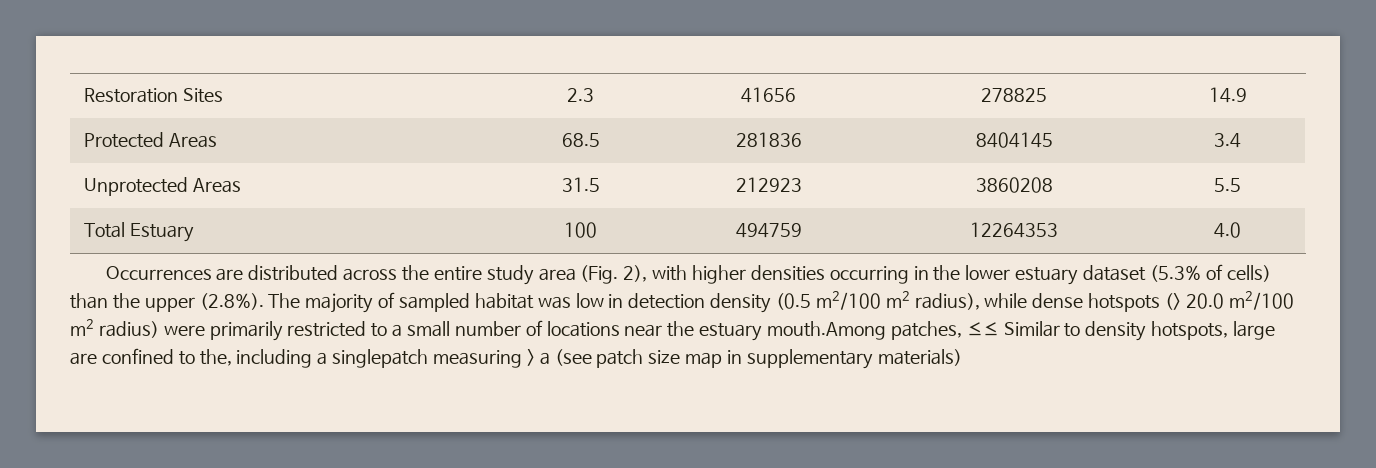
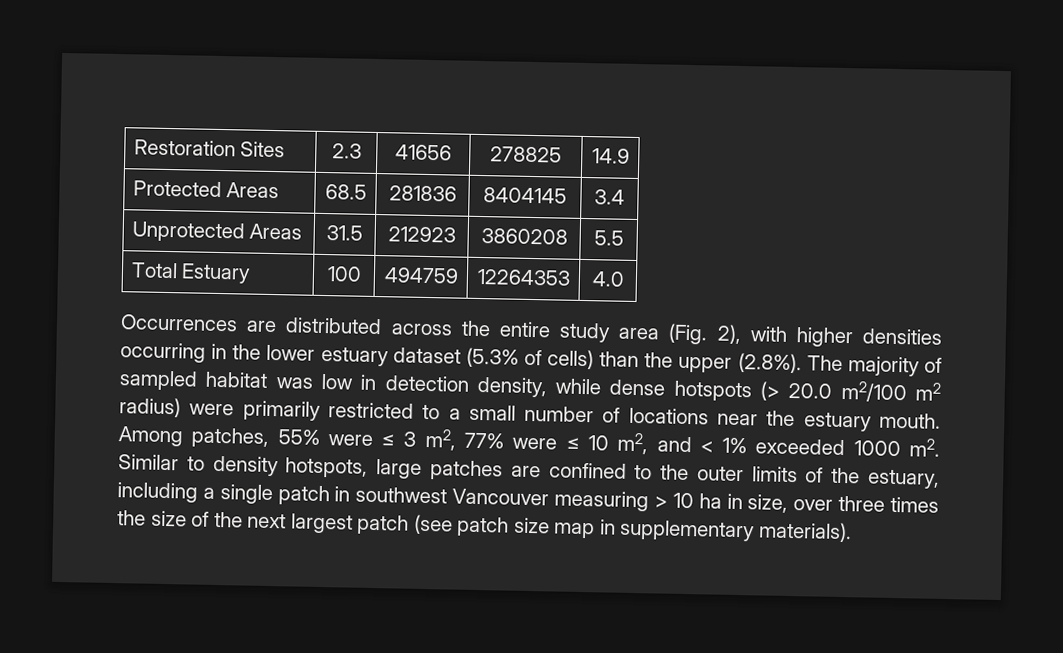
[710,291,980,313] density (0.5 m2/100 m2 radius), -> [476,376,548,398] density,
[767,321,999,340] mouth.Among patches, ≤≤ -> [879,412,941,429] [118,426,940,457] mouth. Among patches, 55% were ≤ 3 m2, 77% were ≤ 10 m2, and < 1% exceeded 1000 m2.
(1276, 330) none -> [429,460,503,481] patches
[199,349,550,368] the, including a singlepatch measuring > a -> [660,464,941,489] [117,482,940,513] [117,510,410,535] the outer limits of the estuary, including a single patch in southwest Vancouver measuring > 10 ha in size, over three times the size of the next largest patch
[877,349,962,366] materials) -> [757,521,852,543] materials).

